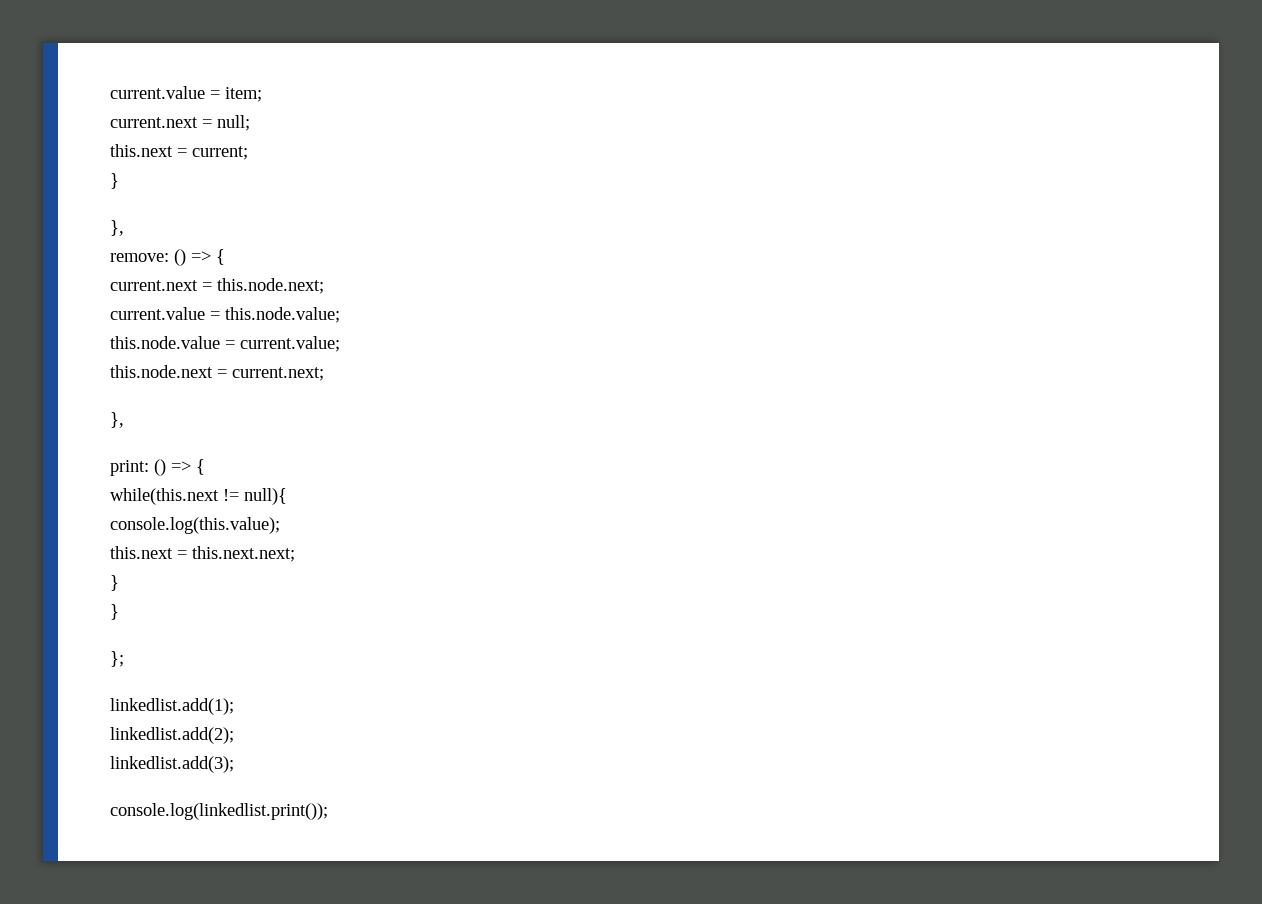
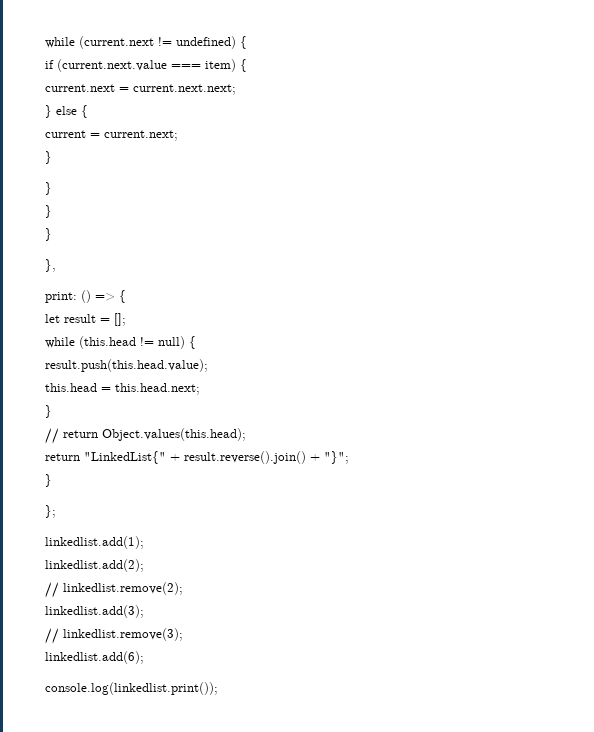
[110,86,262,102] [110,115,250,131] [110,144,248,160] [110,173,119,189] [110,220,124,236] [110,249,225,266] [110,278,324,294] [110,307,340,323] [110,336,340,352] [110,365,324,381] current.value = item; // current.next = null; // this.next = current; // } // }, // remove: () => { // current.next = this.node.next; // current.value = this.node.value; // this.node.value = current.value; // this.node.next = current.next; -> [45,36,247,49] [45,59,247,72] [45,84,236,95] [45,105,88,118] [45,130,178,141] [45,151,52,164] [45,182,52,195] [45,205,52,218] [45,228,52,241] while (current.next != undefined) { // if (current.next.value === item) { // current.next = current.next.next; // } else { // current = current.next; // } // } // } // }
[110,488,287,505] [110,517,280,534] [110,546,295,562] [110,575,119,591] while(this.next != null){ // console.log(this.value); // this.next = this.next.next; // } -> [45,313,126,326] [45,336,196,349] [45,359,208,372] [45,383,200,395] [45,405,52,418] [45,428,246,444] [45,451,349,464] let result = []; // while (this.head != null) { // result.push(this.head.value); // this.head = this.head.next; // } // // return Object.values(this.head); // return "LinkedList{" + result.reverse().join() + "}";
(234, 735) none -> [45,582,183,598] // // linkedlist.remove(2);
(234, 764) none -> [45,628,183,644] [45,651,144,664] // // linkedlist.remove(3); // linkedlist.add(6);

